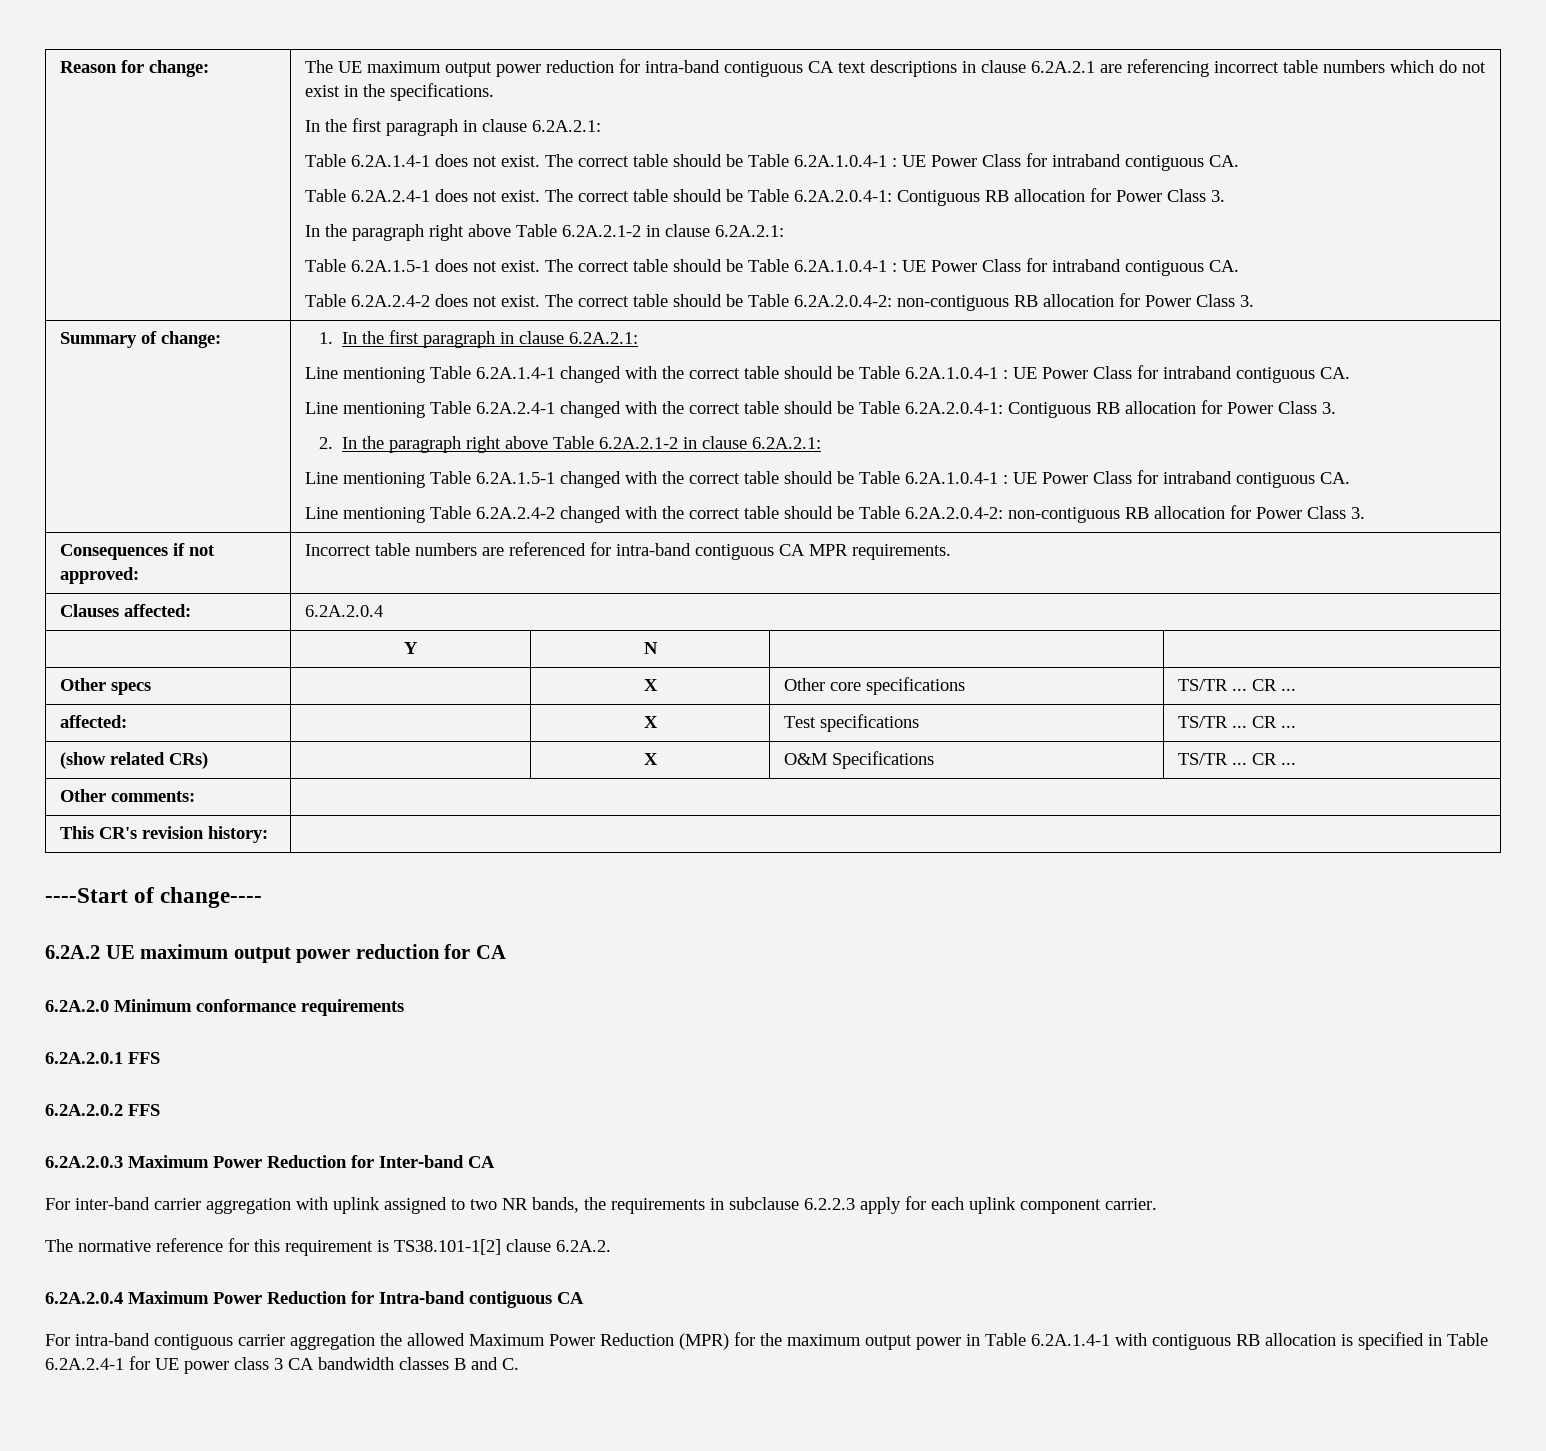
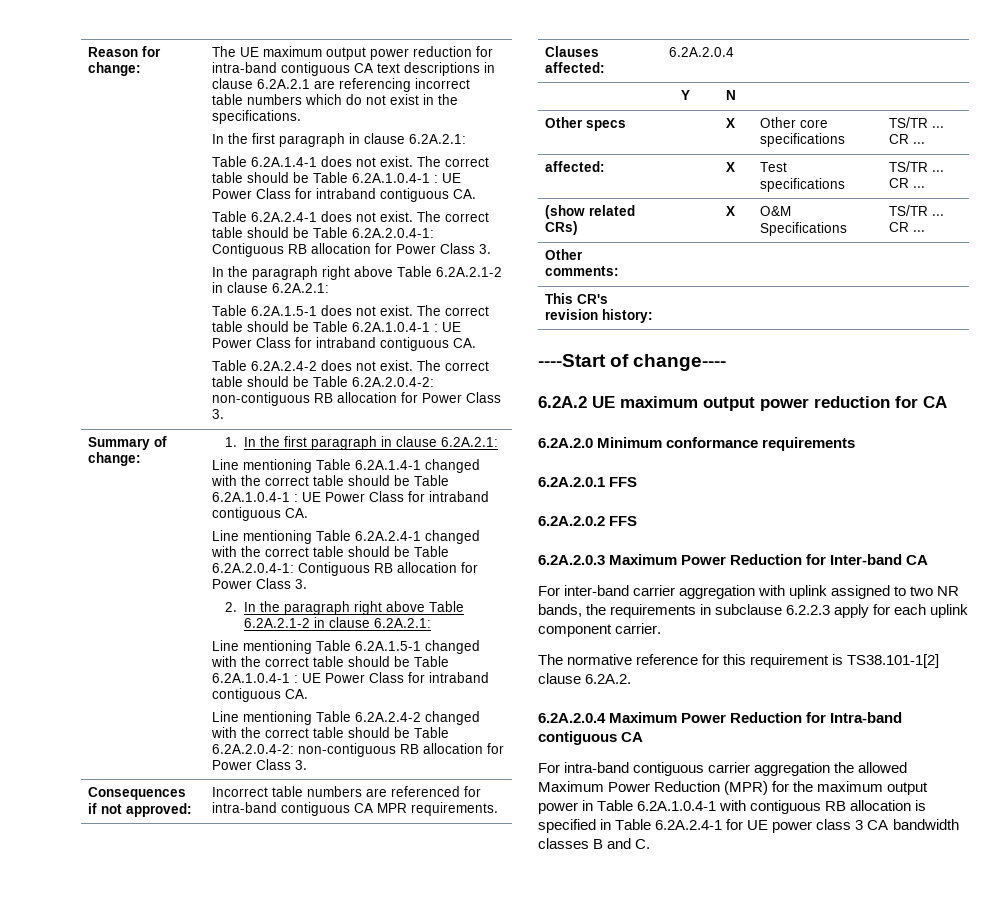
[1031,1334,1110,1346] 6.2A.1.4-1 -> [637,801,717,811] 6.2A.1.0.4-1

